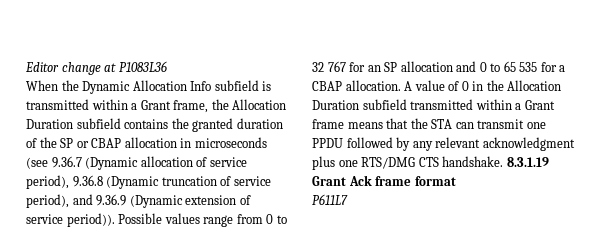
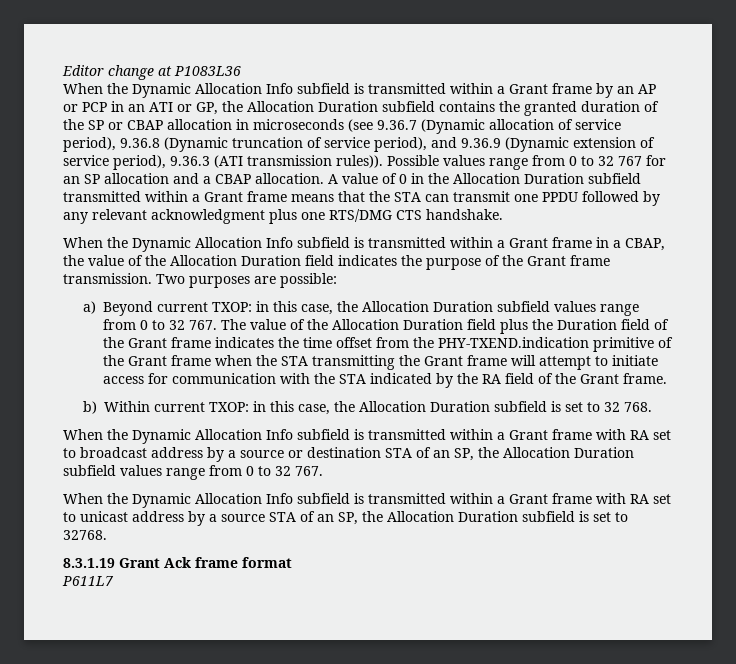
[173,100,209,113] frame, -> [552,83,656,98] [63,101,218,115] frame by an AP or PCP in an ATI or GP,
[66,213,115,227] period)). -> [113,155,383,170] period), 9.36.3 (ATI transmission rules)).
[479,61,557,72] 0 to 65 535 for -> (199, 178) none
(504, 161) none -> [63,237,665,252] [63,255,610,270] [63,273,337,288] [82,301,639,316] [102,319,669,334] [102,337,673,352] [102,355,658,370] [102,373,667,388] [82,401,652,415] [63,429,671,444] [63,447,634,462] [63,465,323,480] [63,493,671,508] [63,511,628,526] [63,530,107,540] // When the Dynamic Allocation Info subfield is transmitted within a Grant frame in a CBAP, the value of the Allocation Duration field indicates the purpose of the Grant frame transmission. Two purposes are possible: // a) Beyond current TXOP: in this case, the Allocation Duration subfield values range from 0 to 32 767. The value of the Allocation Duration field plus the Duration field of the Grant frame indicates the time offset from the PHY-TXEND.indication primitive of the Grant frame when the STA transmitting the Grant frame will attempt to initiate access for communication with the STA indicated by the RA field of the Grant frame. // b) Within current TXOP: in this case, the Allocation Duration subfield is set to 32 768. // When the Dynamic Allocation Info subfield is transmitted within a Grant frame with RA set to broadcast address by a source or destination STA of an SP, the Allocation Duration subfield values range from 0 to 32 767. // When the Dynamic Allocation Info subfield is transmitted within a Grant frame with RA set to unicast address by a source STA of an SP, the Allocation Duration subfield is set to 32768. //

